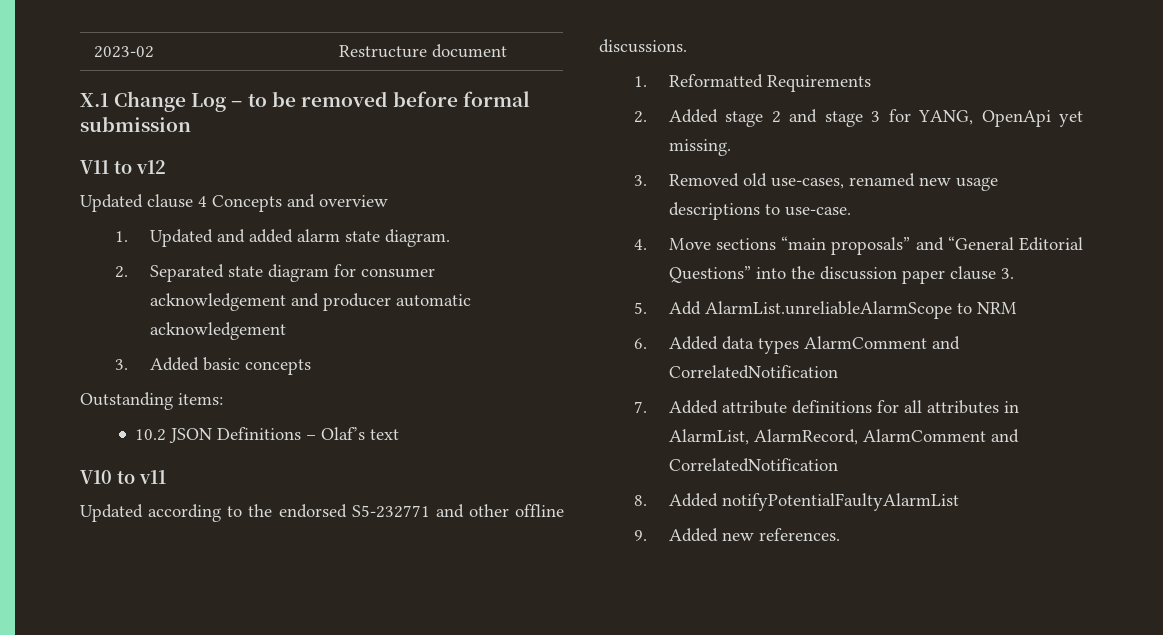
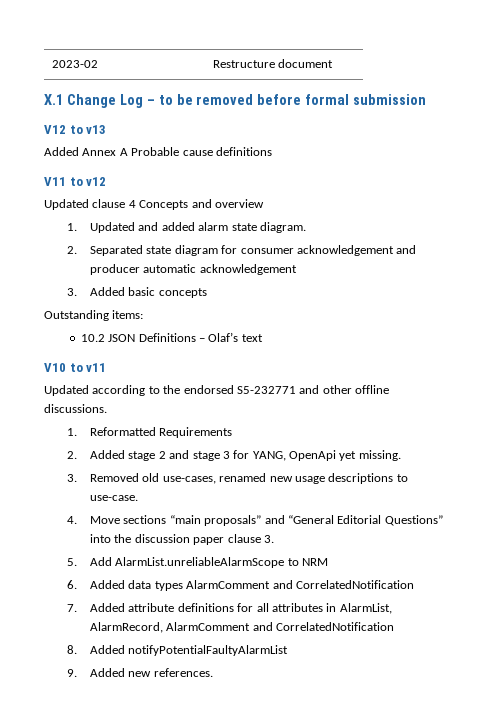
(191, 124) none -> [44,125,107,134] [44,147,272,156] // V12 to v13 // Added Annex A Probable cause definitions

